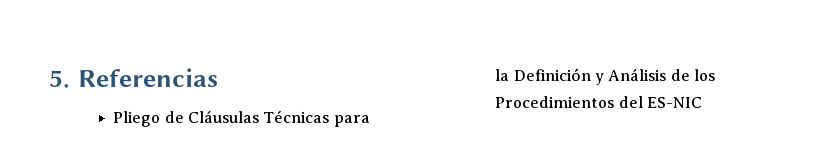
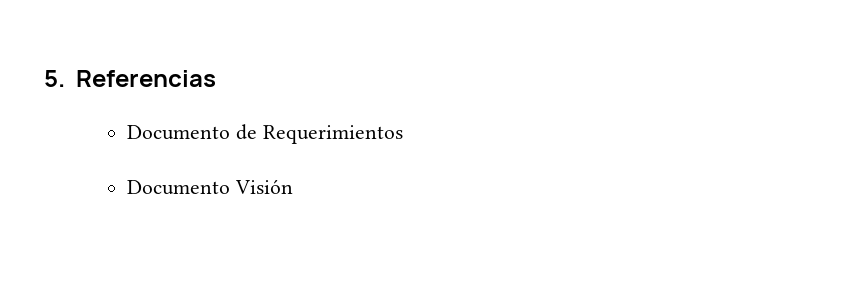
[113,110,370,127] [495,68,715,85] [495,96,702,108] Pliego de Cláusulas Técnicas para la Definición y Análisis de los Procedimientos del ES-NIC -> [127,124,404,144] [127,179,294,195] Documento de Requerimientos // Documento Visión

